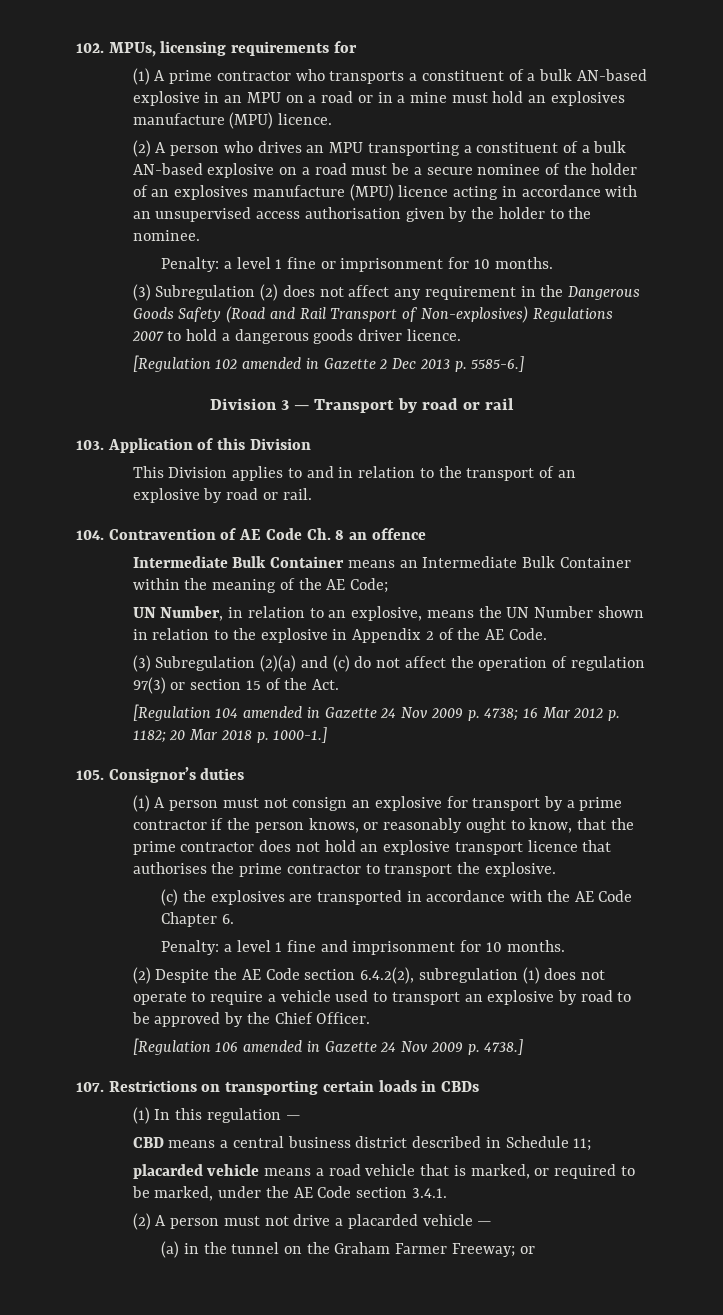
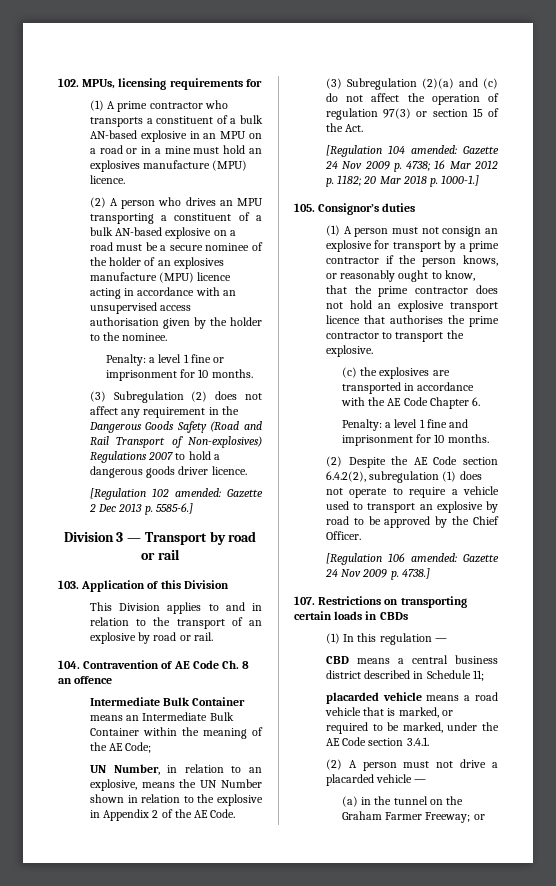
[242,357,319,369] amended in -> [174,488,221,497] amended:
[243,706,320,718] amended in -> [410,145,457,154] amended:
[243,1040,320,1052] amended in -> [410,553,457,562] amended:

